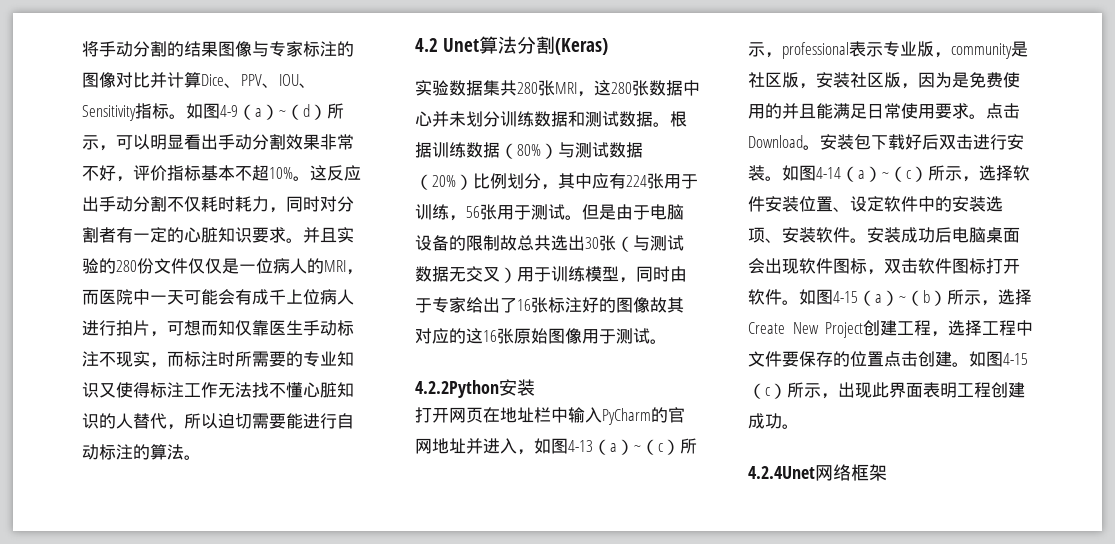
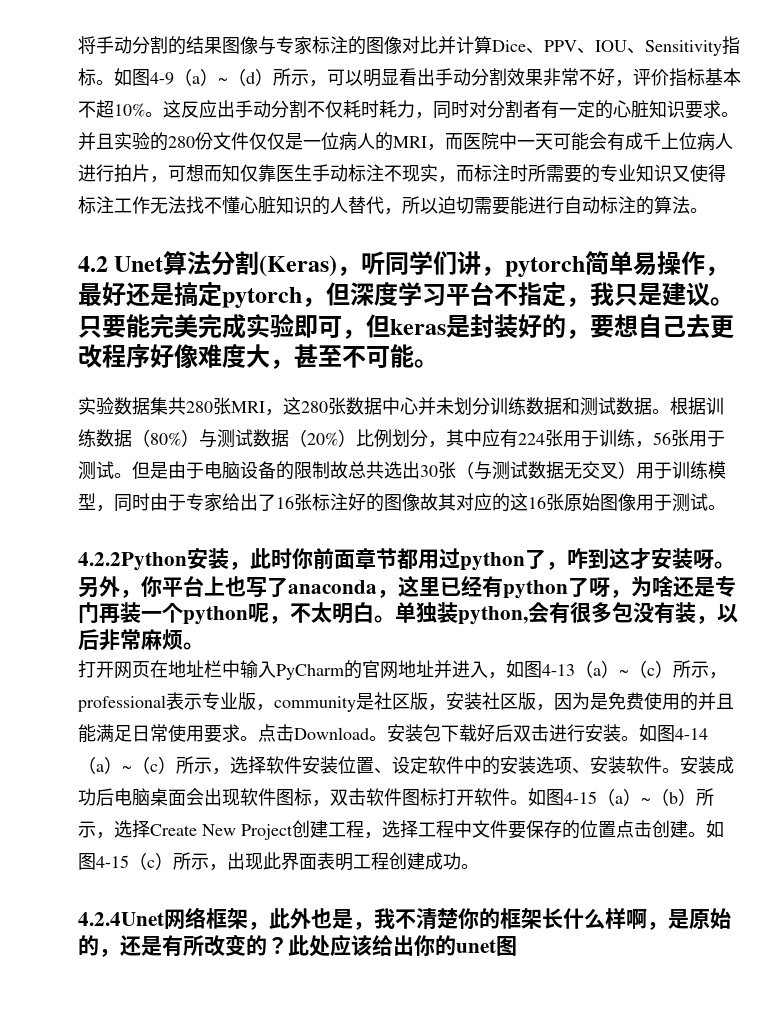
(608, 46) none -> [337,251,730,277] [78,282,734,308] [78,313,734,339] [78,344,438,369] ，听同学们讲，pytorch简单易操作，最好还是搞定pytorch，但深度学习平台不指定，我只是建议。只要能完美完成实验即可，但keras是封装好的，要想自己去更改程序好像难度大，甚至不可能。
(535, 387) none -> [229,548,735,571] [78,575,736,599] [78,602,738,625] [78,629,204,651] ，此时你前面章节都用过python了，咋到这才安装呀。另外，你平台上也写了anaconda，这里已经有python了呀，为啥还是专门再装一个python呢，不太明白。单独装python,会有很多包没有装，以后非常麻烦。
(887, 472) none -> [248,908,731,930] [78,934,517,957] ，此外也是，我不清楚你的框架长什么样啊，是原始的，还是有所改变的？此处应该给出你的unet图

